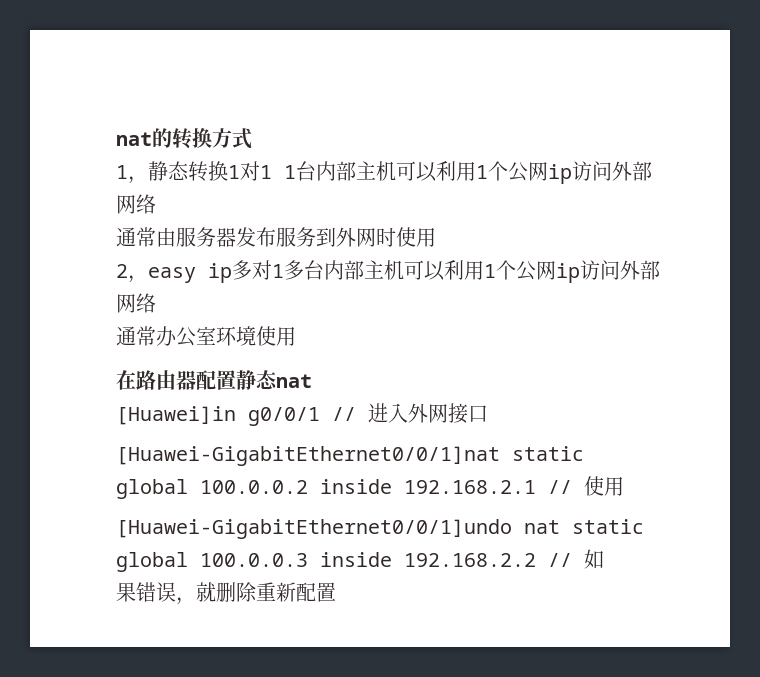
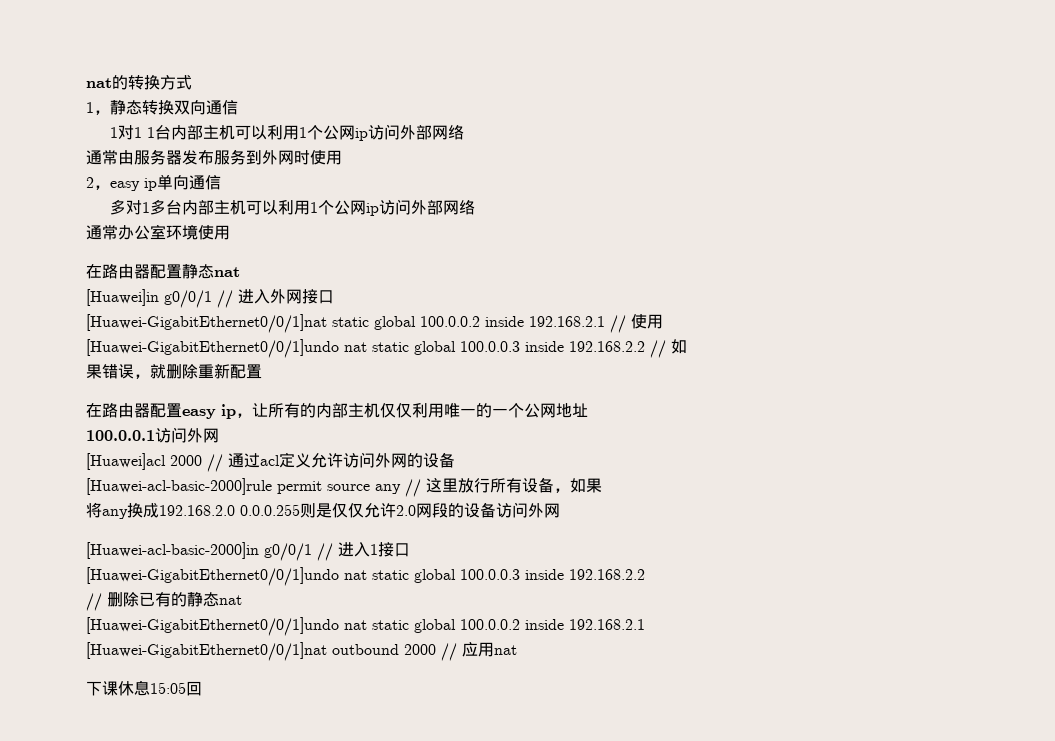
(228, 171) none -> [174,100,238,115] 双向通信 //
(232, 273) none -> [157,174,221,190] 单向通信 //
(336, 592) none -> [86,403,588,419] [86,427,219,443] [86,452,455,472] [86,477,602,497] [86,502,560,519] [86,542,410,561] [86,567,645,586] [86,591,242,611] [86,617,645,636] [86,642,517,661] [86,680,202,696] // 在路由器配置easy ip，让所有的内部主机仅仅利用唯一的一个公网地址 // 100.0.0.1访问外网 // [Huawei]acl 2000 // 通过acl定义允许访问外网的设备 // [Huawei-acl-basic-2000]rule permit source any // 这里放行所有设备，如果 // 将any换成192.168.2.0 0.0.0.255则是仅仅允许2.0网段的设备访问外网 // [Huawei-acl-basic-2000]in g0/0/1 // 进入1接口 // [Huawei-GigabitEthernet0/0/1]undo nat static global 100.0.0.3 inside 192.168.2.2 // // 删除已有的静态nat // [Huawei-GigabitEthernet0/0/1]undo nat static global 100.0.0.2 inside 192.168.2.1 // [Huawei-GigabitEthernet0/0/1]nat outbound 2000 // 应用nat // 下课休息15:05回

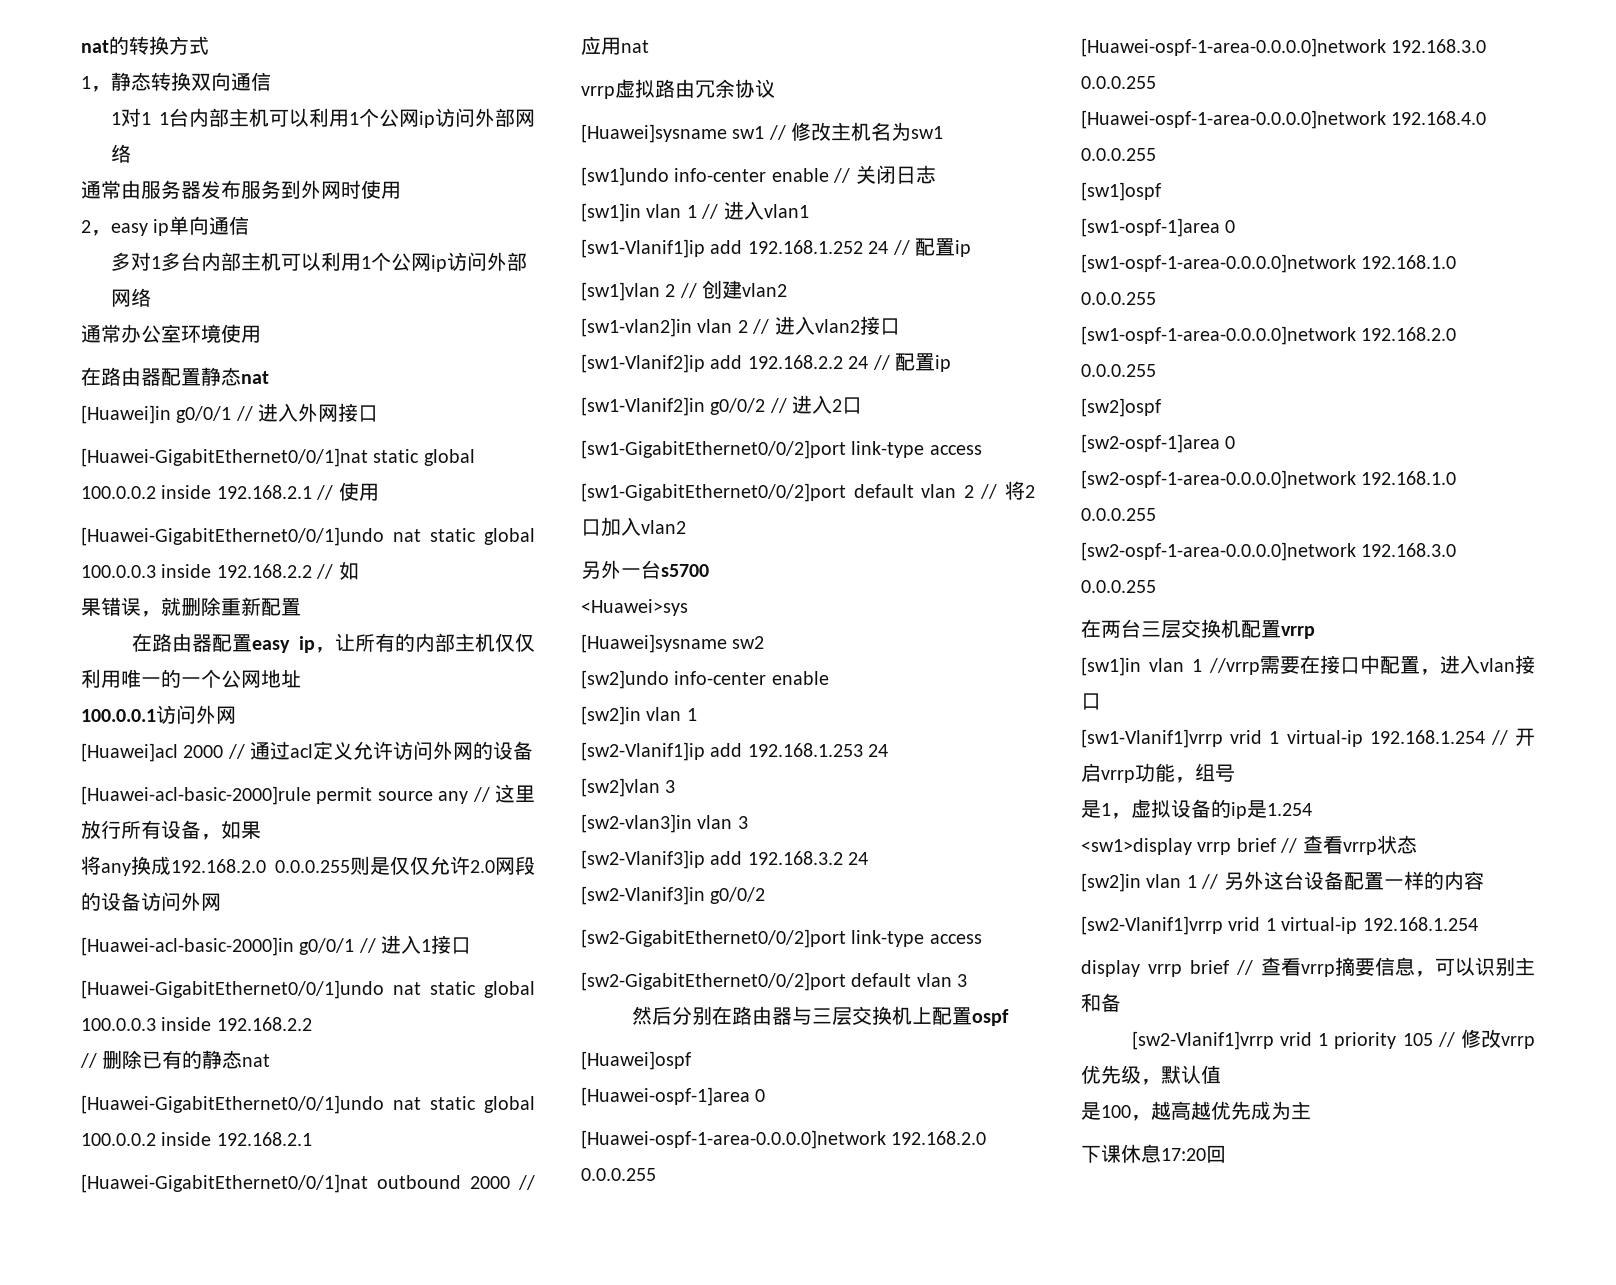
(517, 650) none -> [581,79,775,99] [581,122,944,143] [581,165,936,186] [581,201,809,222] [581,238,971,258] [581,280,788,301] [581,316,900,337] [581,353,951,373] [581,395,863,416] [581,440,982,459] [581,481,1035,502] [581,517,686,537] [581,560,709,579] [581,599,688,616] [581,634,765,653] [581,670,829,689] [581,706,697,725] [581,742,889,761] [581,778,676,797] [581,814,748,833] [581,850,869,869] [581,886,766,905] [581,929,982,948] [581,972,968,991] [631,1006,1009,1026] [581,1051,691,1070] [581,1087,766,1106] [581,1130,987,1149] [581,1168,656,1181] [1081,38,1487,57] [1081,76,1156,89] [1081,110,1487,129] [1081,148,1156,161] [1081,182,1161,201] [1081,218,1236,237] [1081,254,1457,273] [1081,292,1156,305] [1081,326,1457,345] [1081,364,1156,377] [1081,398,1161,417] [1081,434,1236,453] [1081,470,1457,489] [1081,508,1156,521] [1081,542,1457,561] [1081,580,1156,593] [1081,619,1315,639] [1081,655,1535,676] [1081,693,1101,710] [1081,728,1535,748] [1081,763,1235,783] [1081,799,1312,819] [1081,835,1417,855] [1081,871,1484,892] [1081,916,1478,935] [1081,957,1535,977] [1081,993,1121,1012] [1131,1029,1535,1050] [1081,1065,1221,1085] [1081,1101,1311,1121] // vrrp虚拟路由冗余协议 // [Huawei]sysname sw1 // 修改主机名为sw1 // [sw1]undo info-center enable // 关闭日志 // [sw1]in vlan 1 // 进入vlan1 // [sw1-Vlanif1]ip add 192.168.1.252 24 // 配置ip // [sw1]vlan 2 // 创建vlan2 // [sw1-vlan2]in vlan 2 // 进入vlan2接口 // [sw1-Vlanif2]ip add 192.168.2.2 24 // 配置ip // [sw1-Vlanif2]in g0/0/2 // 进入2口 // [sw1-GigabitEthernet0/0/2]port link-type access // [sw1-GigabitEthernet0/0/2]port default vlan 2 // 将2口加入vlan2 // 另外一台s5700 // <Huawei>sys // [Huawei]sysname sw2 // [sw2]undo info-center enable // [sw2]in vlan 1 // [sw2-Vlanif1]ip add 192.168.1.253 24 // [sw2]vlan 3 // [sw2-vlan3]in vlan 3 // [sw2-Vlanif3]ip add 192.168.3.2 24 // [sw2-Vlanif3]in g0/0/2 // [sw2-GigabitEthernet0/0/2]port link-type access // [sw2-GigabitEthernet0/0/2]port default vlan 3 // 然后分别在路由器与三层交换机上配置ospf // [Huawei]ospf // [Huawei-ospf-1]area 0 // [Huawei-ospf-1-area-0.0.0.0]network 192.168.2.0 0.0.0.255 // [Huawei-ospf-1-area-0.0.0.0]network 192.168.3.0 0.0.0.255 // [Huawei-ospf-1-area-0.0.0.0]network 192.168.4.0 0.0.0.255 // [sw1]ospf // [sw1-ospf-1]area 0 // [sw1-ospf-1-area-0.0.0.0]network 192.168.1.0 0.0.0.255 // [sw1-ospf-1-area-0.0.0.0]network 192.168.2.0 0.0.0.255 // [sw2]ospf // [sw2-ospf-1]area 0 // [sw2-ospf-1-area-0.0.0.0]network 192.168.1.0 0.0.0.255 // [sw2-ospf-1-area-0.0.0.0]network 192.168.3.0 0.0.0.255 // 在两台三层交换机配置vrrp // [sw1]in vlan 1 //vrrp需要在接口中配置，进入vlan接口 // [sw1-Vlanif1]vrrp vrid 1 virtual-ip 192.168.1.254 // 开启vrrp功能，组号 // 是1，虚拟设备的ip是1.254 // <sw1>display vrrp brief // 查看vrrp状态 // [sw2]in vlan 1 // 另外这台设备配置一样的内容 // [sw2-Vlanif1]vrrp vrid 1 virtual-ip 192.168.1.254 // display vrrp brief // 查看vrrp摘要信息，可以识别主和备 // [sw2-Vlanif1]vrrp vrid 1 priority 105 // 修改vrrp优先级，默认值 // 是100，越高越优先成为主
[150,682,186,694] 15:05 -> [1161,1148,1206,1161] 17:20

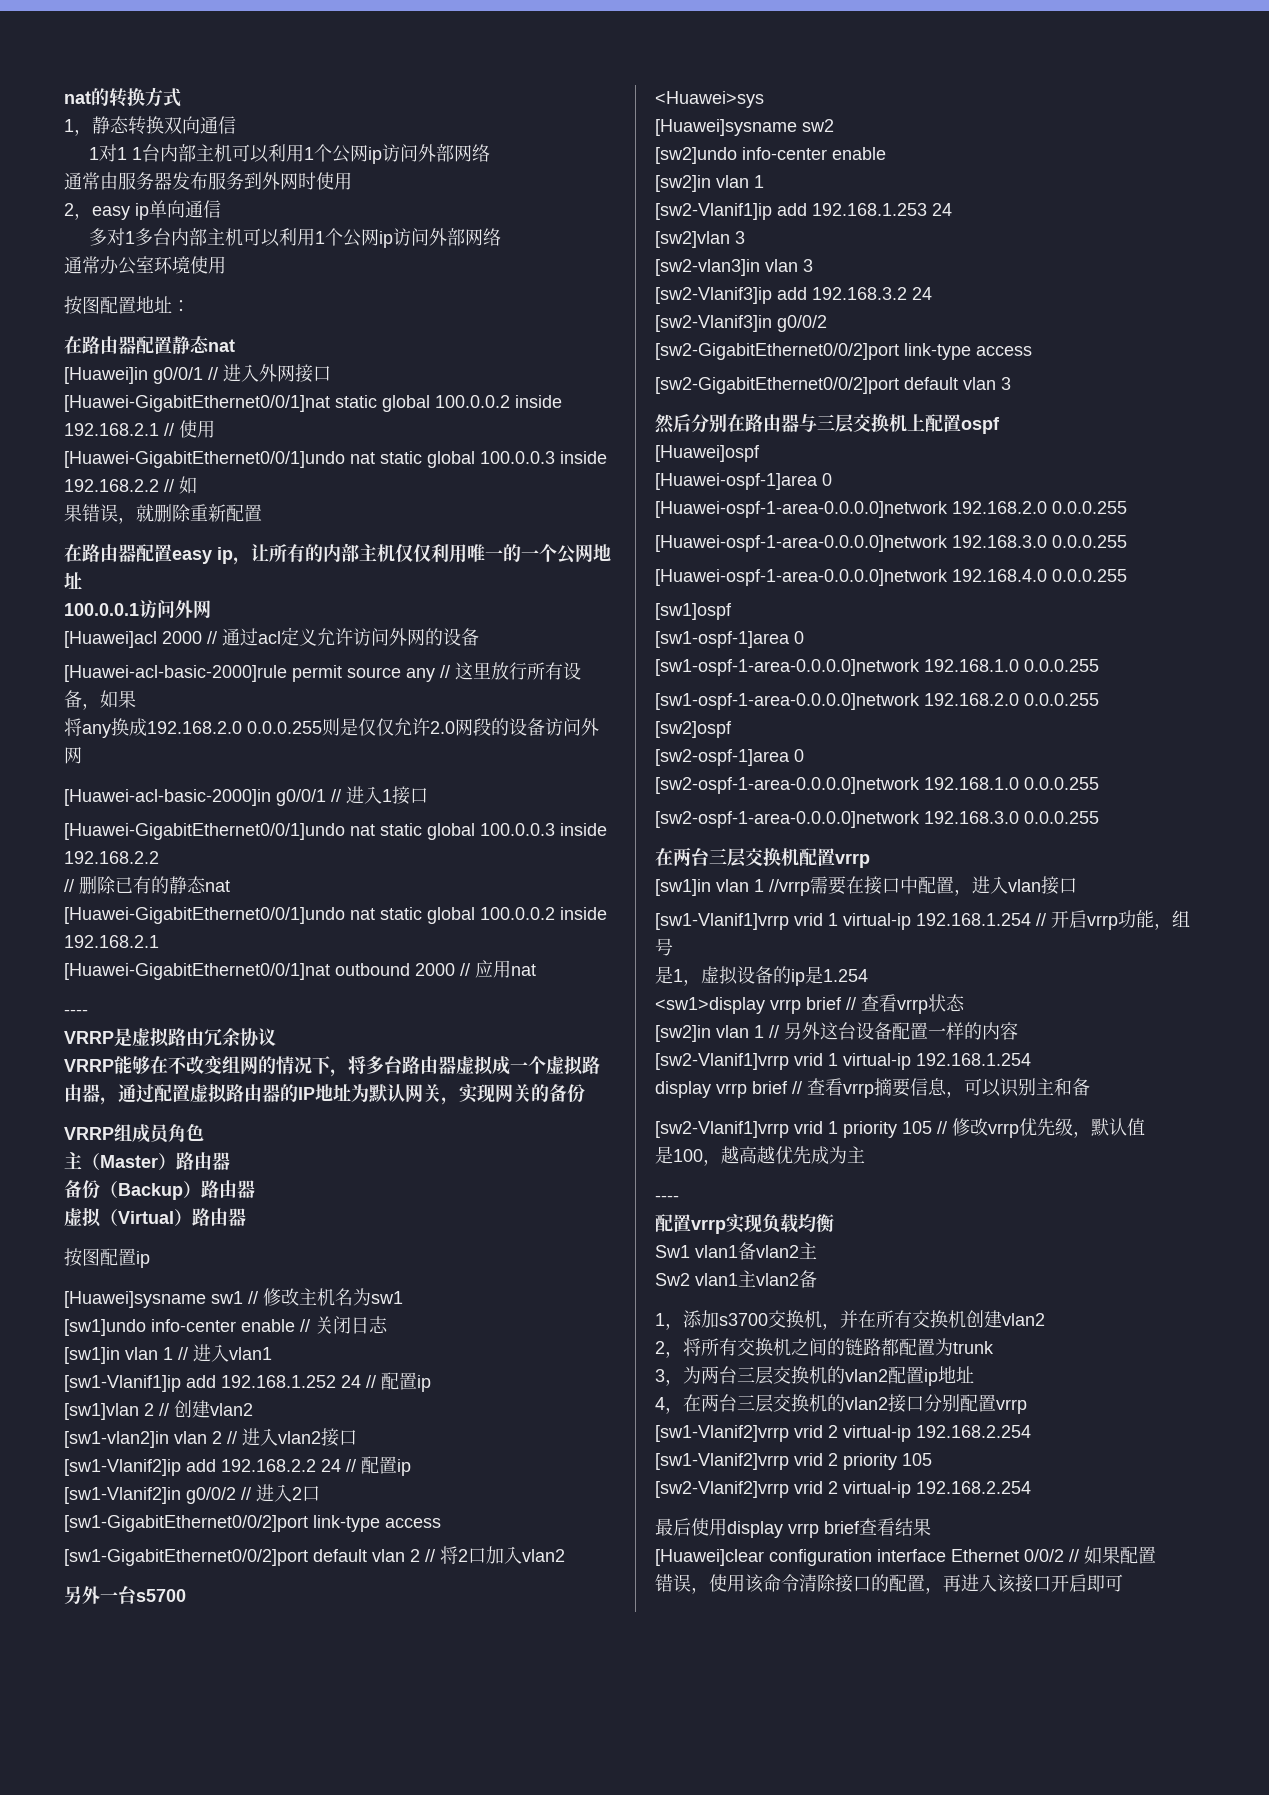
(261, 334) none -> [64,296,190,315] // 按图配置地址：
[581,86,615,99] vrrp -> [64,1009,88,1016] [64,1028,132,1047] ---- // VRRP是
(775, 88) none -> [64,1055,600,1077] [64,1084,585,1105] [64,1124,204,1144] [64,1152,230,1170] [64,1180,255,1200] [64,1208,246,1227] [64,1248,150,1268] // VRRP能够在不改变组网的情况下，将多台路由器虚拟成一个虚拟路由器，通过配置虚拟路由器的IP地址为默认网关，实现网关的备份 // VRRP组成员角色 // 主（Master）路由器 // 备份（Backup）路由器 // 虚拟（Virtual）路由器 // 按图配置ip
[1081,1144,1226,1163] 下课休息17:20回 -> [655,1195,679,1202] [655,1213,834,1234] [655,1242,817,1260] [655,1270,817,1288] [655,1310,1045,1330] [655,1338,994,1358] [655,1366,974,1386] [655,1394,1027,1414] [655,1425,1031,1442] [655,1453,932,1470] [655,1481,1031,1498] [655,1518,931,1538] [655,1546,1156,1566] [655,1574,1123,1594] ---- // 配置vrrp实现负载均衡 // Sw1 vlan1备vlan2主 // Sw2 vlan1主vlan2备 // 1，添加s3700交换机，并在所有交换机创建vlan2 // 2，将所有交换机之间的链路都配置为trunk // 3，为两台三层交换机的vlan2配置ip地址 // 4，在两台三层交换机的vlan2接口分别配置vrrp // [sw1-Vlanif2]vrrp vrid 2 virtual-ip 192.168.2.254 // [sw1-Vlanif2]vrrp vrid 2 priority 105 // [sw2-Vlanif2]vrrp vrid 2 virtual-ip 192.168.2.254 // 最后使用display vrrp brief查看结果 // [Huawei]clear configuration interface Ethernet 0/0/2 // 如果配置 // 错误，使用该命令清除接口的配置，再进入该接口开启即可

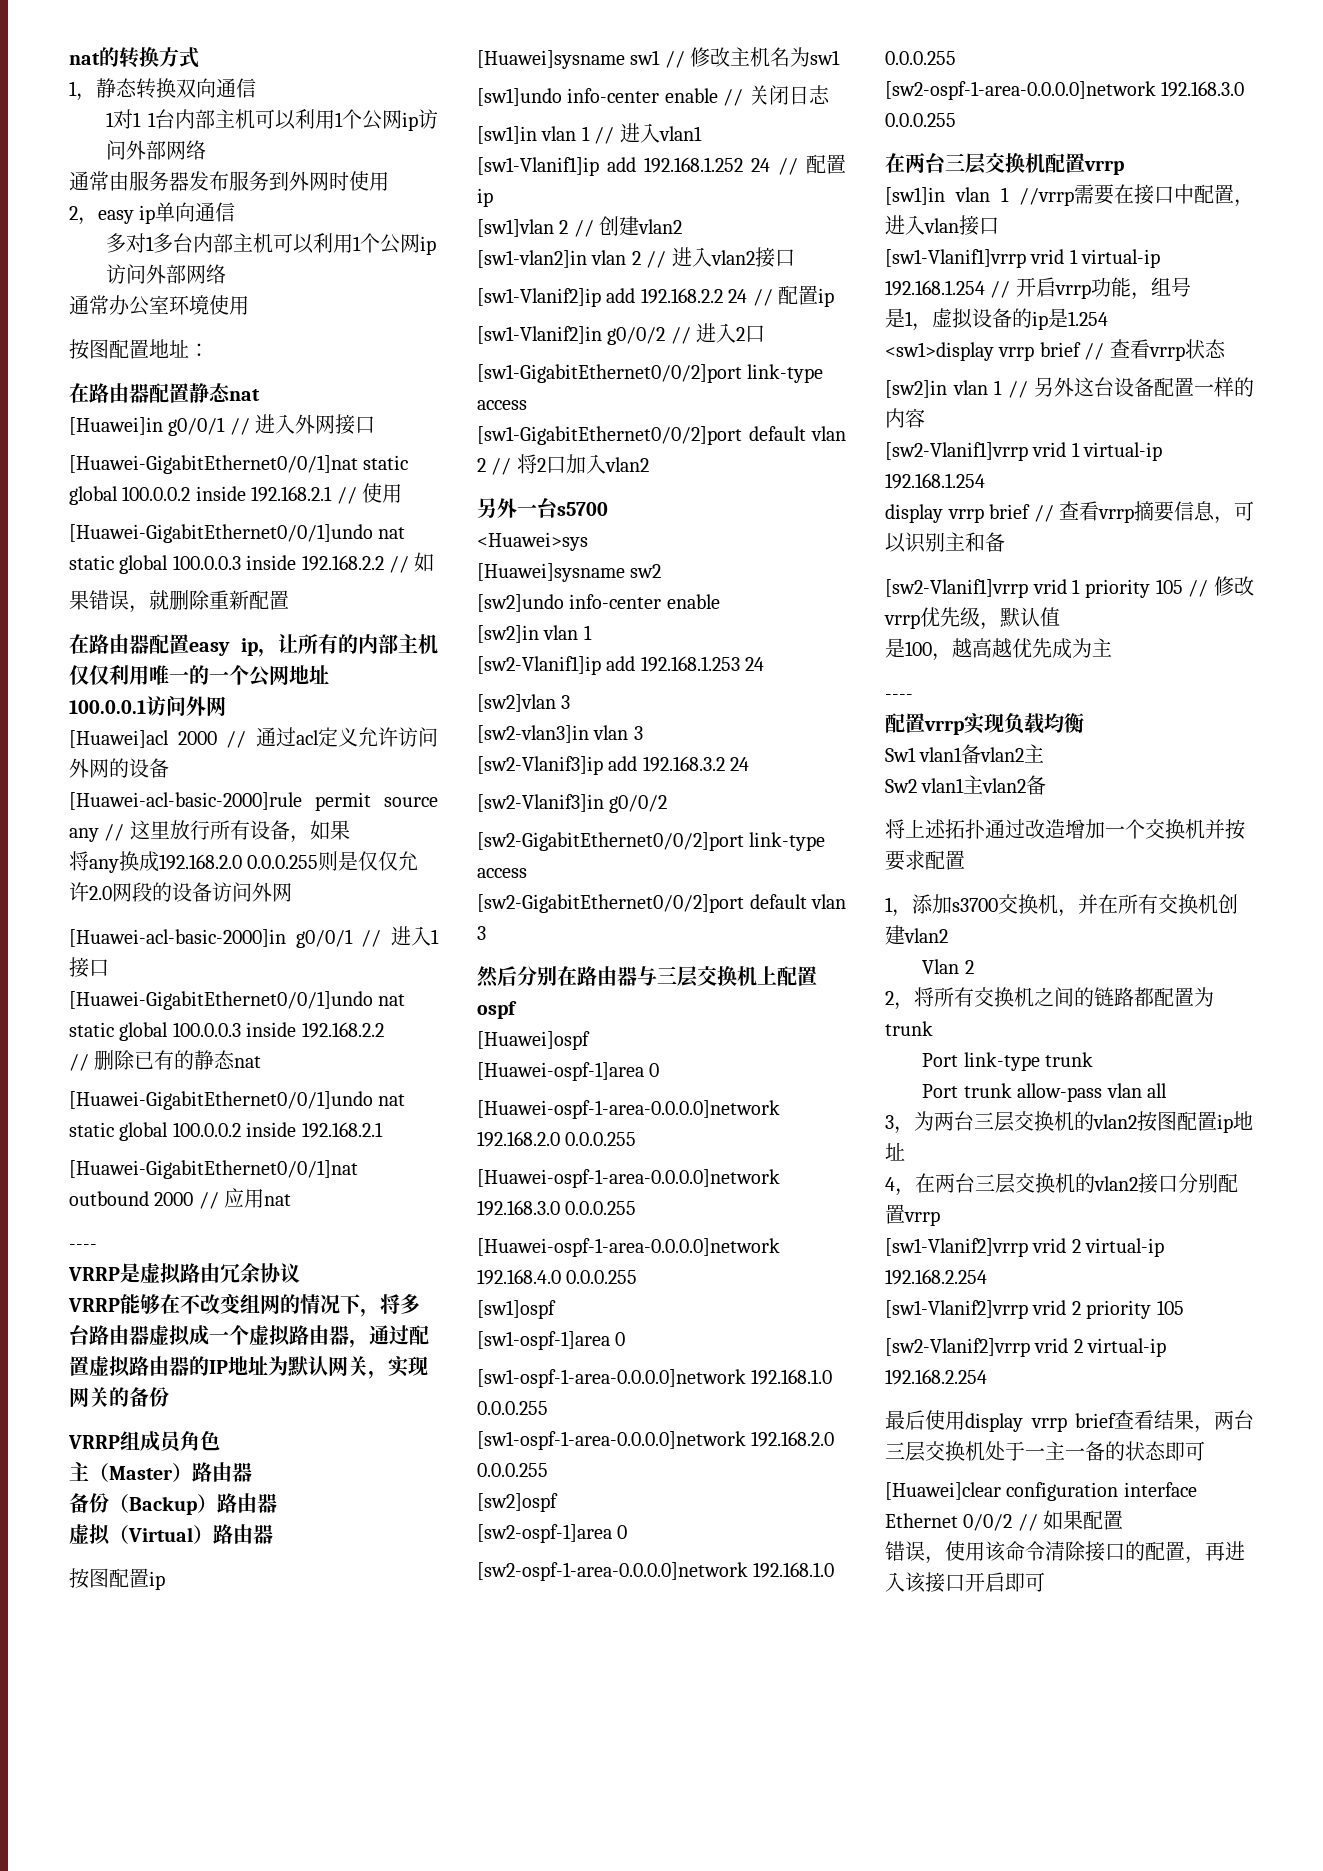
(817, 1279) none -> [885,819,1245,840] [885,850,965,871] // 将上述拓扑通过改造增加一个交换机并按要求配置
(1045, 1319) none -> [922,959,974,974] // Vlan 2
(994, 1347) none -> [922,1052,1094,1071] [922,1083,1168,1102] // Port link-type trunk // Port trunk allow-pass vlan all
(888, 1375) none -> [1137,1111,1177,1132] 按图
(931, 1527) none -> [1194,1410,1254,1433] [885,1441,1205,1462] ，两台三层交换机处于一主一备的状态即可

